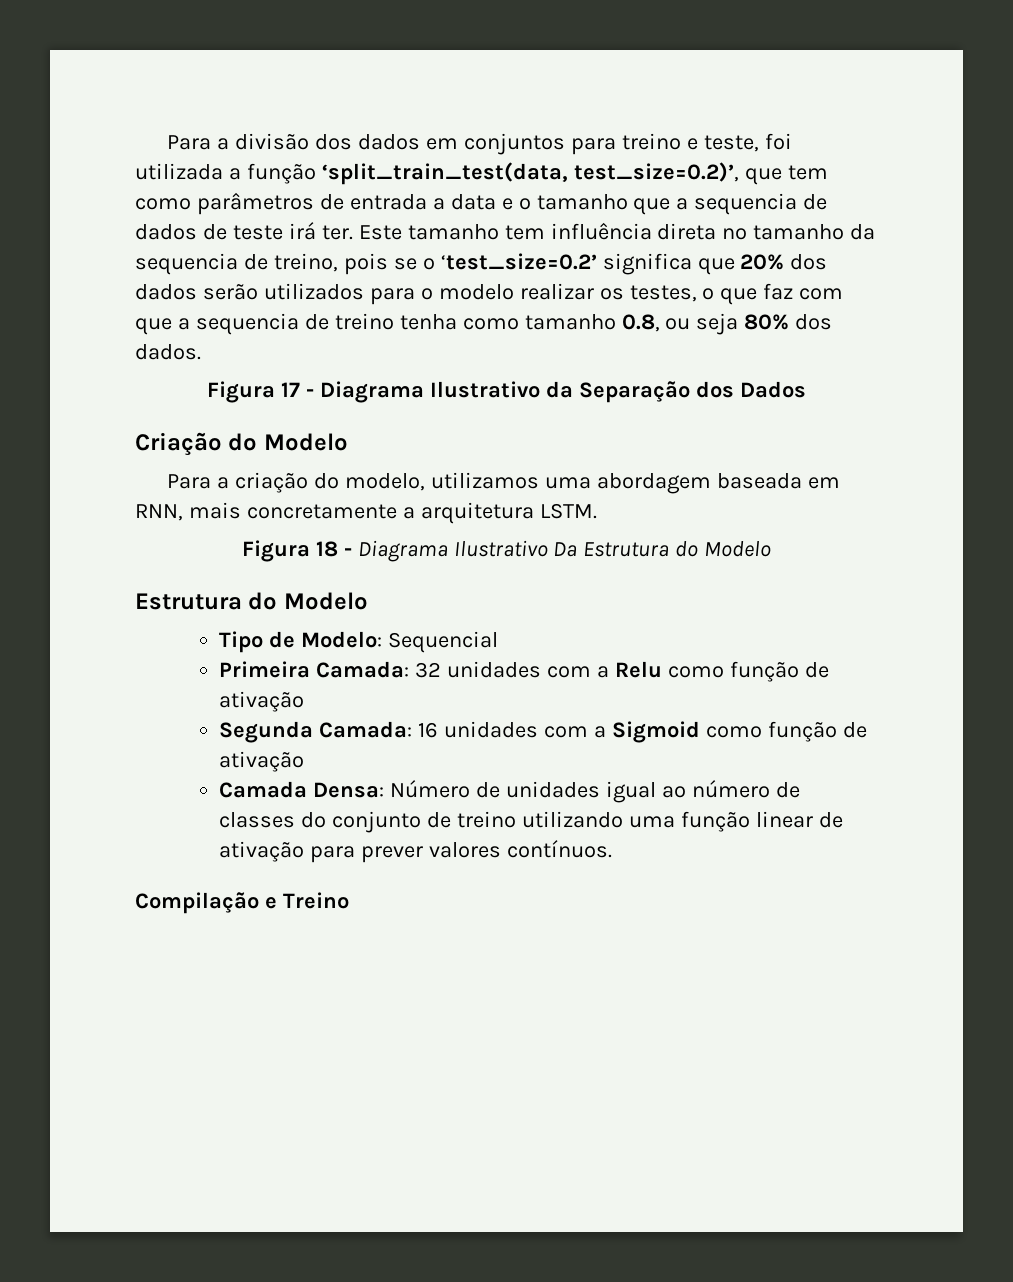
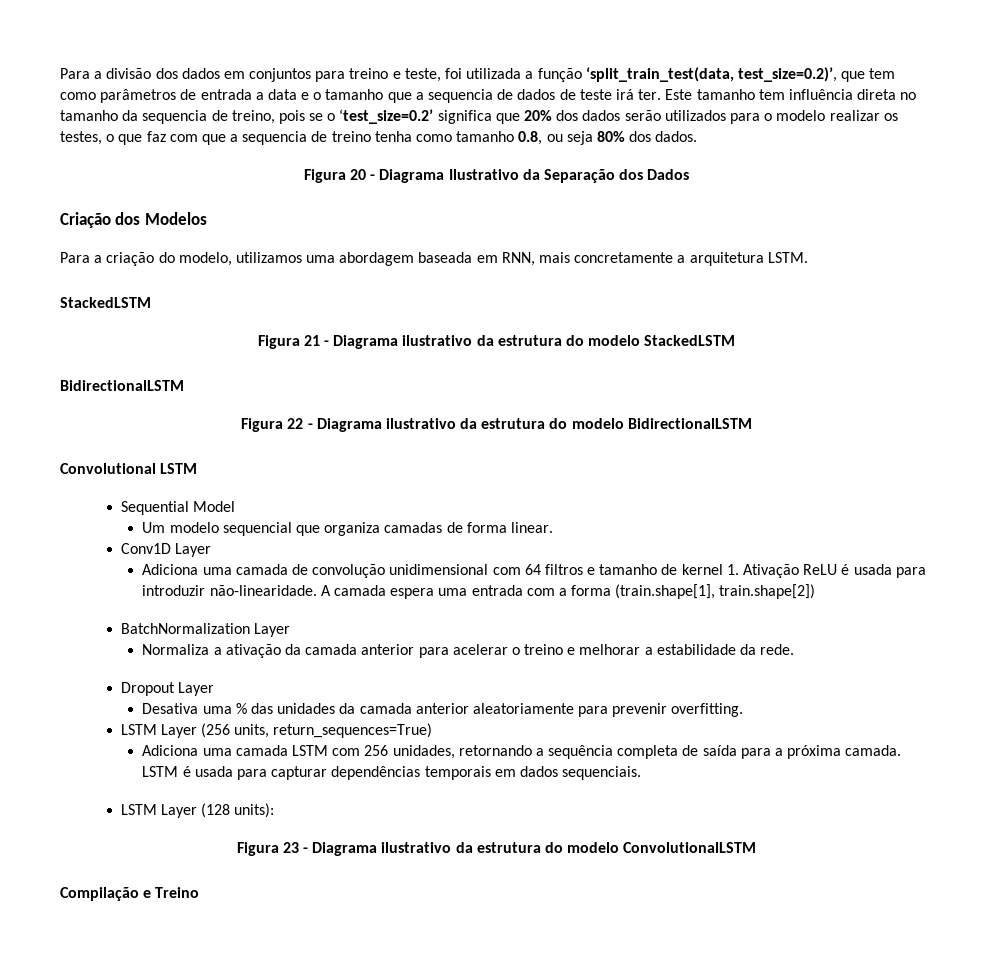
[281,382,301,397] 17 -> [349,169,366,180] 20
[228,433,348,451] do Modelo -> [115,212,207,225] dos Modelos
[241,540,772,562] [135,592,368,610] [219,631,499,653] [219,661,829,682] [219,691,305,712] [219,721,867,743] [219,751,305,772] [219,780,800,803] [219,811,843,833] [219,840,613,863] // Figura 18 - Diagrama Ilustrativo Da Estrutura do Modelo // Estrutura do Modelo // Tipo de Modelo: Sequencial // Primeira Camada: 32 unidades com a Relu como função de ativação // Segunda Camada: 16 unidades com a Sigmoid como função de ativação // Camada Densa: Número de unidades igual ao número de classes do conjunto de treino utilizando uma função linear de ativação para prever valores contínuos. -> [60,297,151,308] [257,335,736,349] [60,380,184,391] [241,418,752,432] [60,463,198,474] [120,501,235,515] [142,522,553,536] [120,543,211,557] [142,564,926,578] [142,584,816,599] [120,623,290,637] [142,644,795,658] [120,682,214,696] [142,703,744,717] [120,723,433,738] [142,745,902,759] [142,766,642,780] [120,803,275,818] [236,842,757,856] // StackedLSTM // Figura 21 - Diagrama ilustrativo da estrutura do modelo StackedLSTM // BidirectionalLSTM // Figura 22 - Diagrama ilustrativo da estrutura do modelo BidirectionalLSTM // Convolutional LSTM // Sequential Model // Um modelo sequencial que organiza camadas de forma linear. // Conv1D Layer // Adiciona uma camada de convolução unidimensional com 64 filtros e tamanho de kernel 1. Ativação ReLU é usada para introduzir não-linearidade. A camada espera uma entrada com a forma (train.shape[1], train.shape[2]) // BatchNormalization Layer // Normaliza a ativação da camada anterior para acelerar o treino e melhorar a estabilidade da rede. // Dropout Layer // Desativa uma % das unidades da camada anterior aleatoriamente para prevenir overfitting. // LSTM Layer (256 units, return_sequences=True) // Adiciona uma camada LSTM com 256 unidades, retornando a sequência completa de saída para a próxima camada. LSTM é usada para capturar dependências temporais em dados sequenciais. // LSTM Layer (128 units): // Figura 23 - Diagrama ilustrativo da estrutura do modelo ConvolutionalLSTM

